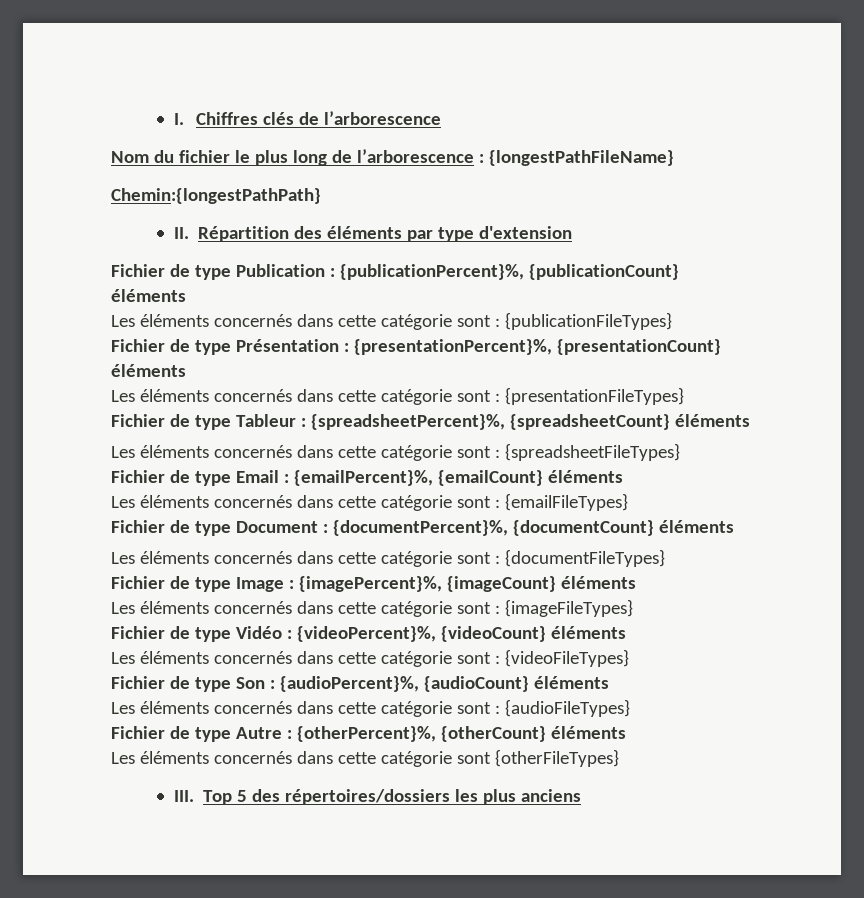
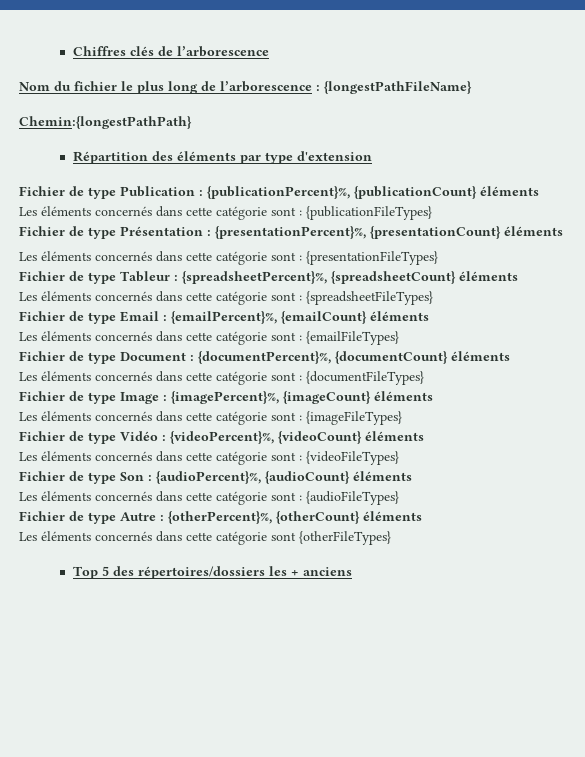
[174,113,185,125] I. -> (72, 51) none
[174,227,190,239] II. -> (192, 122) none
[174,790,195,802] III. -> (391, 538) none
[483,789,517,805] plus -> [290,570,299,576] +

